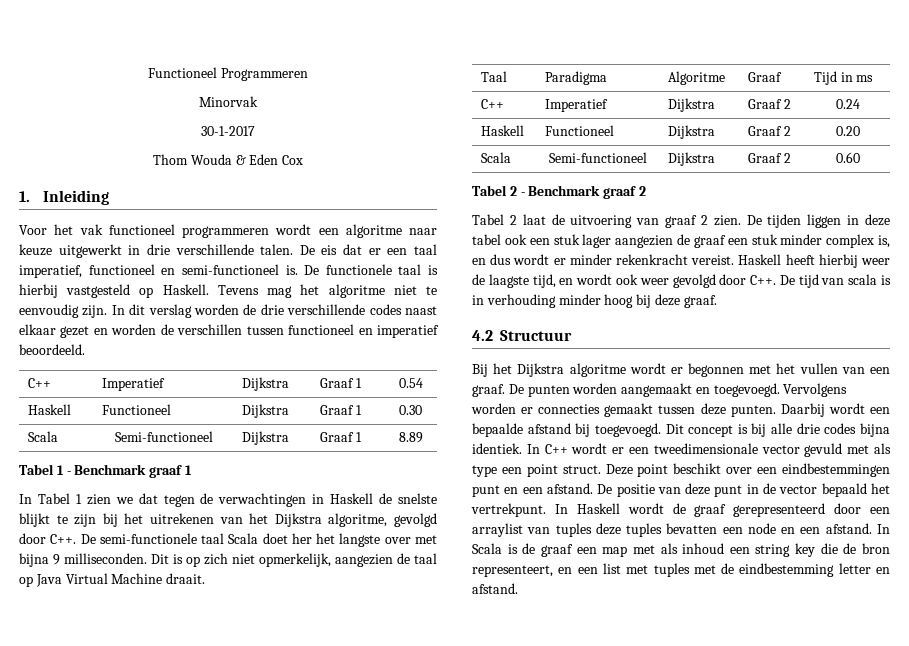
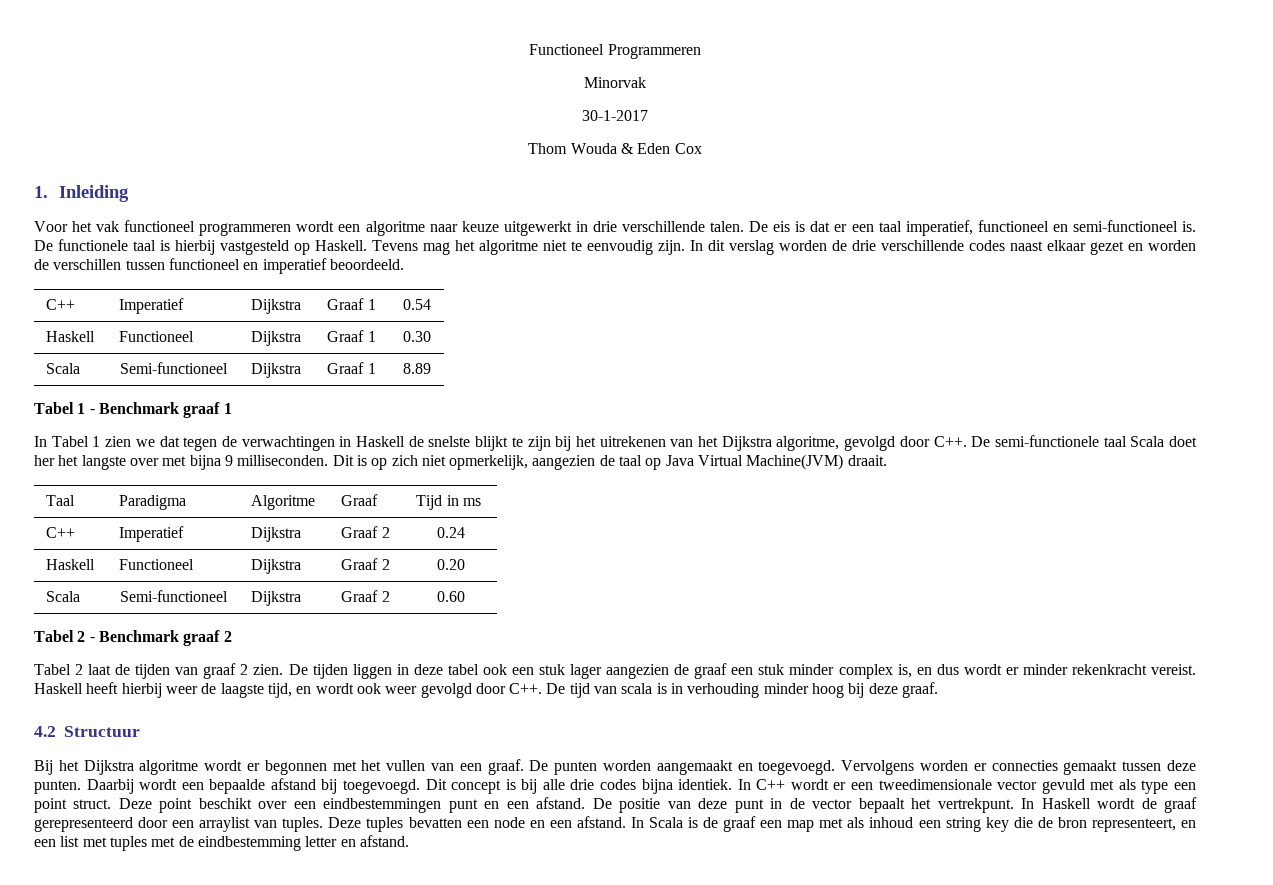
(338, 250) none -> [795,221,806,232] is
[111,573,163,584] Machine -> [746,454,844,470] Machine(JVM)
[570,215,633,228] uitvoering -> [135,664,171,679] tijden
[821,483,867,497] bepaald -> [858,798,905,813] bepaalt
[555,523,621,537] tuples deze -> [282,817,362,832] tuples. Deze

